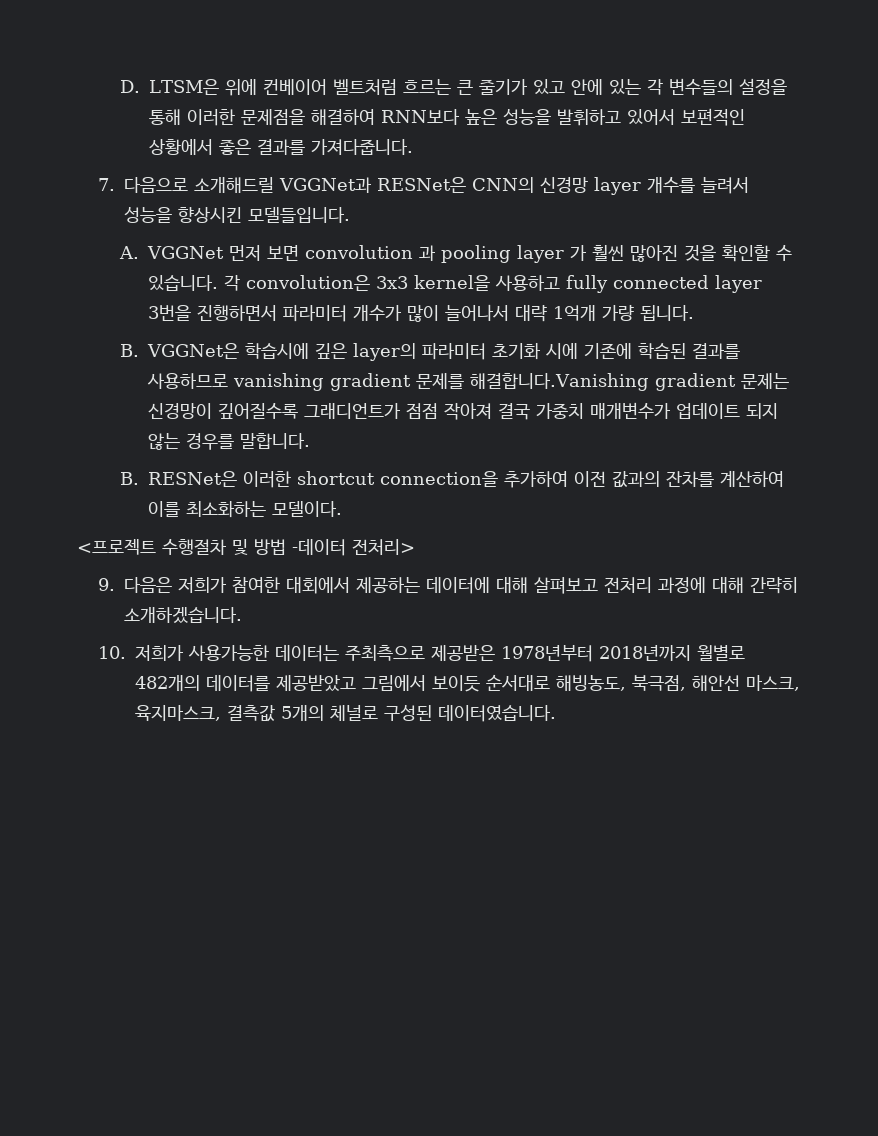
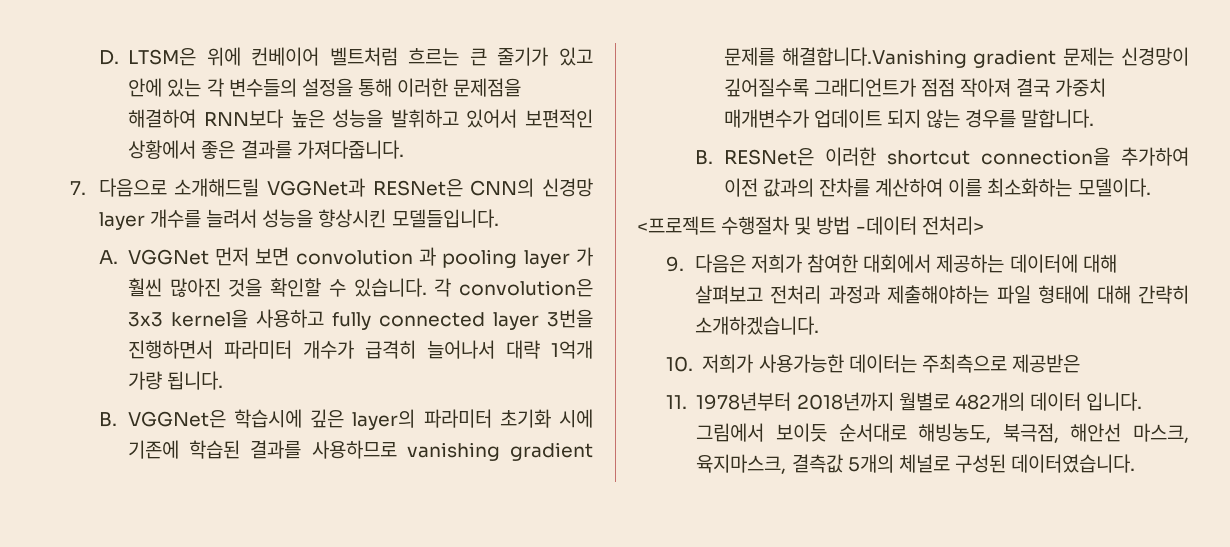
[406,305,439,322] 많이 -> [364,340,416,359] 급격히
[658,577,707,593] 과정에 -> [828,285,1090,304] 과정과 제출해야하는 파일 형태에
(496, 653) none -> [665,395,687,409] // 11.
[206,675,357,692] 데이터를 제공받았고 -> [1029,392,1143,411] 데이터 입니다.

